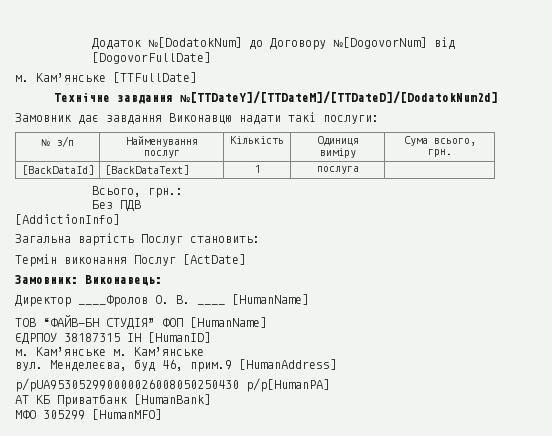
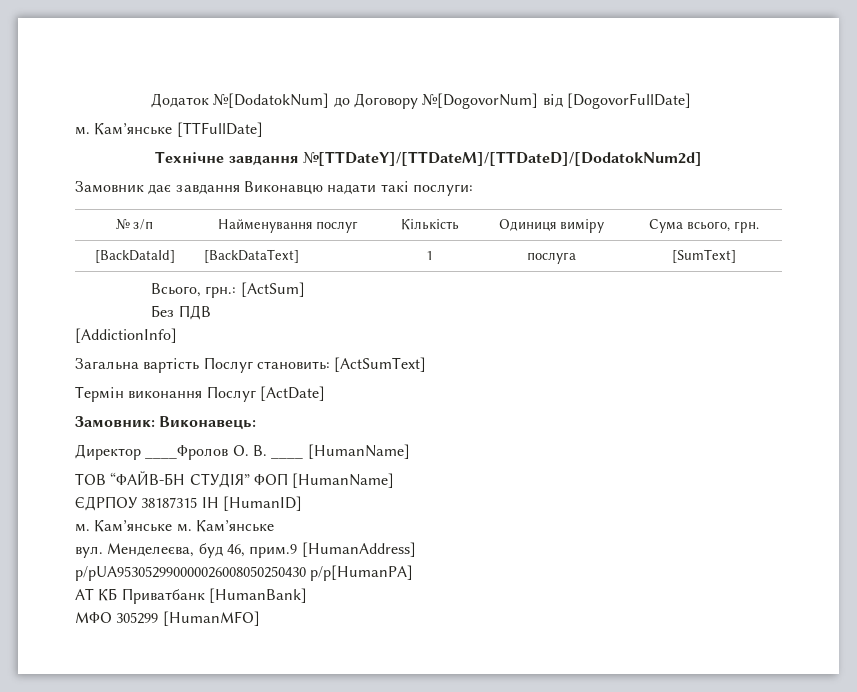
(359, 170) none -> [671,249,736,263] [SumText]
(183, 193) none -> [240,282,305,297] [ActSum]
(260, 239) none -> [334,357,427,372] [ActSumText]

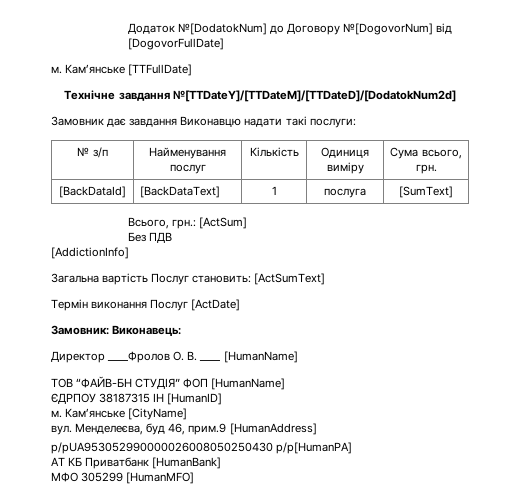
[176,520,274,532] м. Кам’янське -> [128,408,188,420] [CityName]

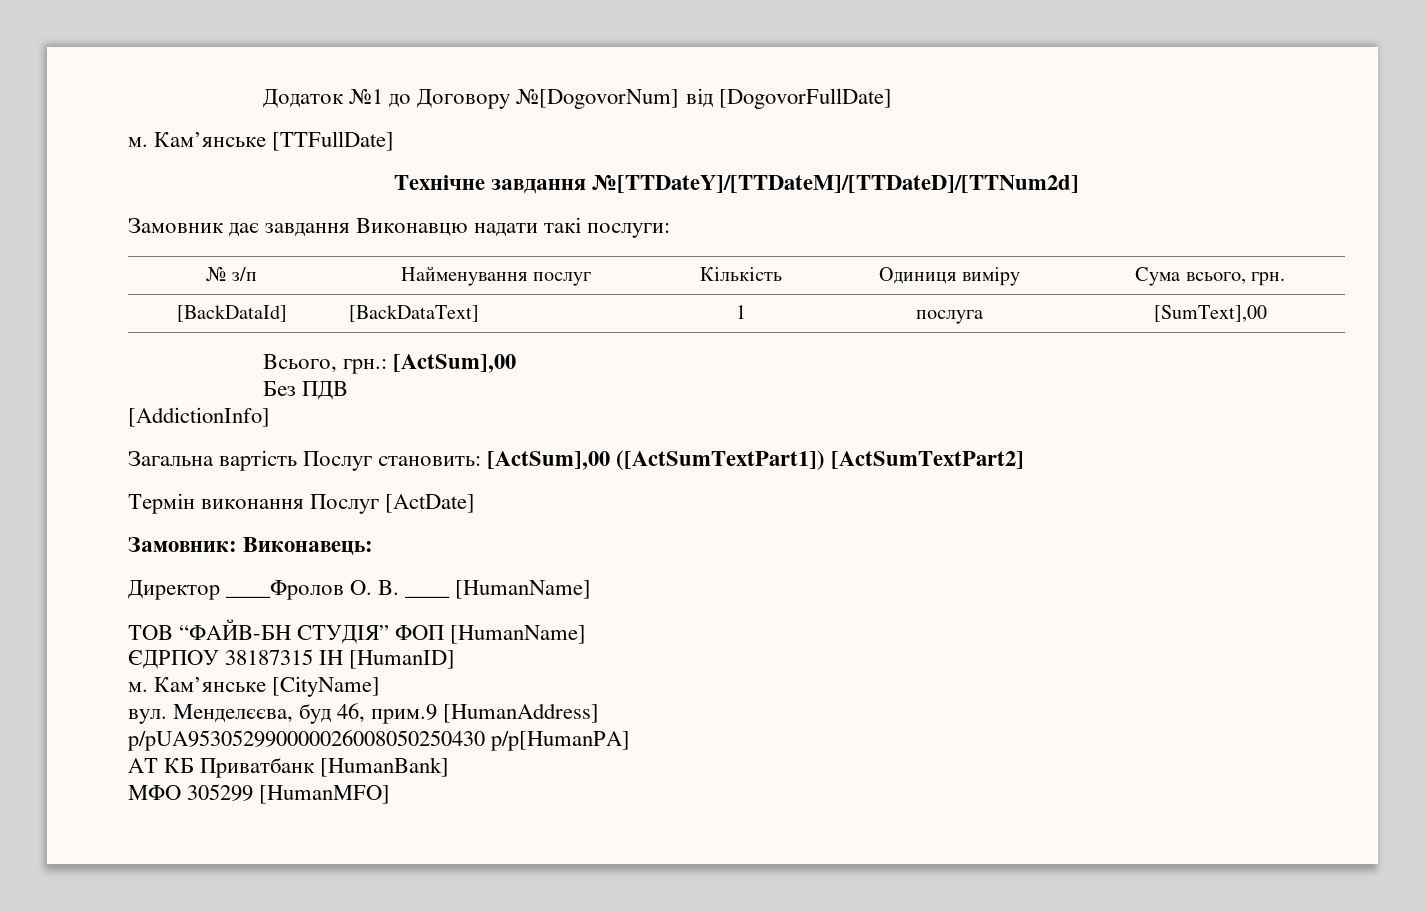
[178,23,268,35] №[DodatokNum] -> [349,89,384,104] №1
[172,90,456,102] №[TTDateY]/[TTDateM]/[TTDateD]/[DodatokNum2d] -> [592,175,1080,193] №[TTDateY]/[TTDateM]/[TTDateD]/[TTNum2d]
[399,186,453,198] [SumText] -> [1153,305,1267,322] [SumText],00
[199,217,248,229] [ActSum] -> [393,354,517,373] [ActSum],00
[254,273,326,285] [ActSumText] -> [487,450,1025,470] [ActSum],00 ([ActSumTextPart1]) [ActSumTextPart2]
[75,423,144,435] Менделеєва, -> [173,704,294,723] Менделєєва,

